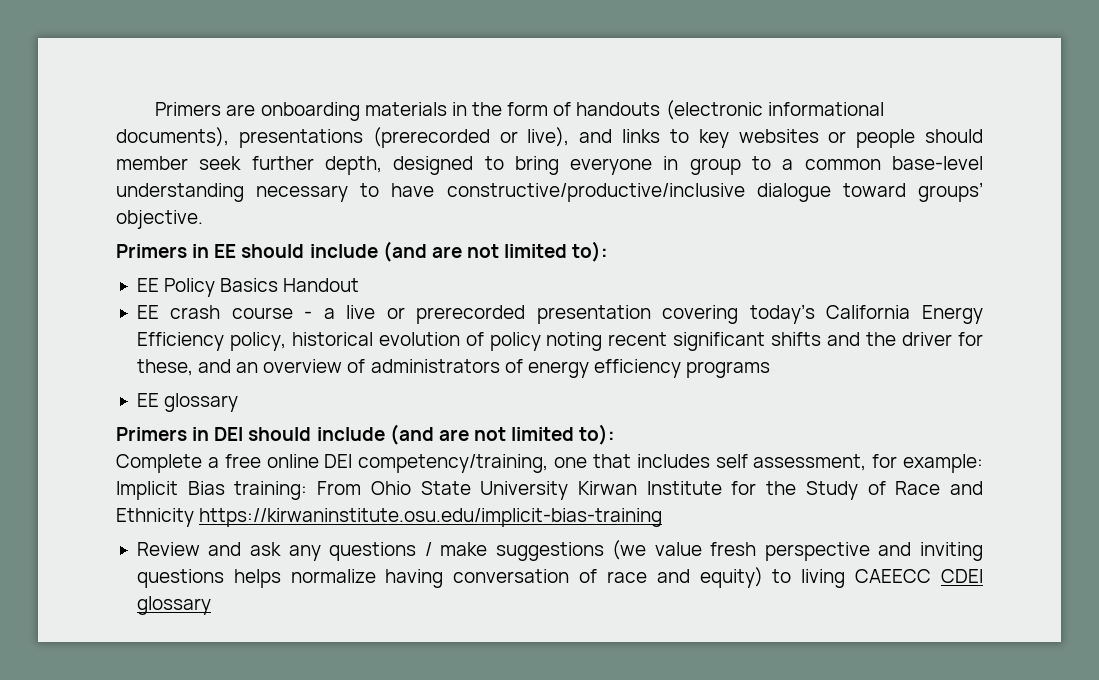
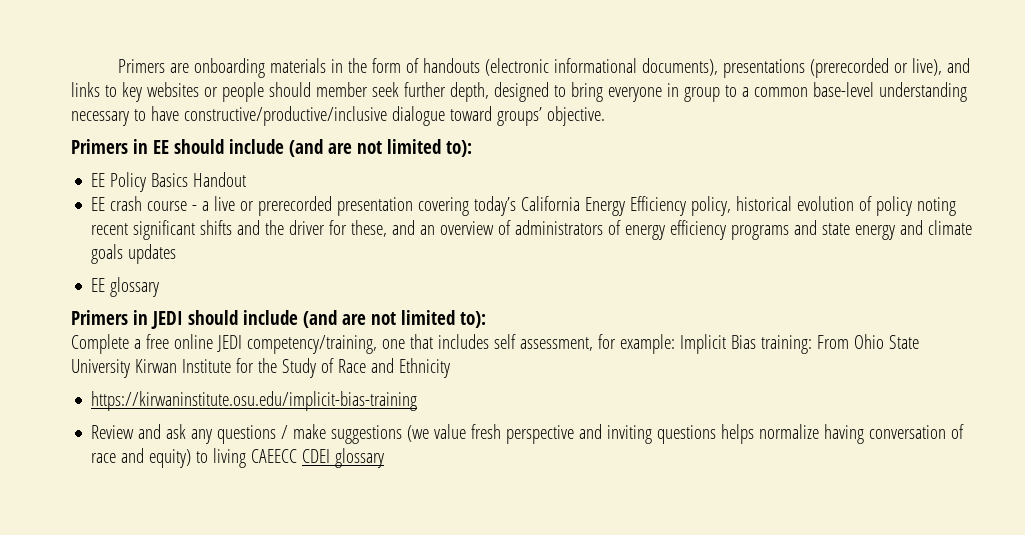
(771, 369) none -> [794,220,973,240] [91,244,177,264] and state energy and climate goals updates
[214,427,244,441] DEI -> [150,311,183,329] JEDI
[324,454,353,468] DEI -> [216,335,242,352] JEDI
(194, 517) none -> (450, 368) //

